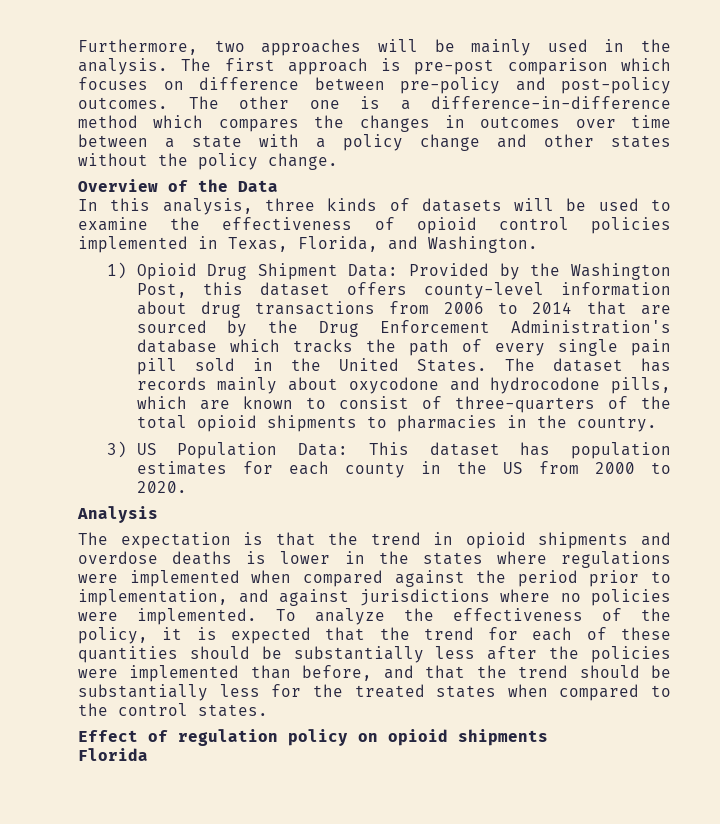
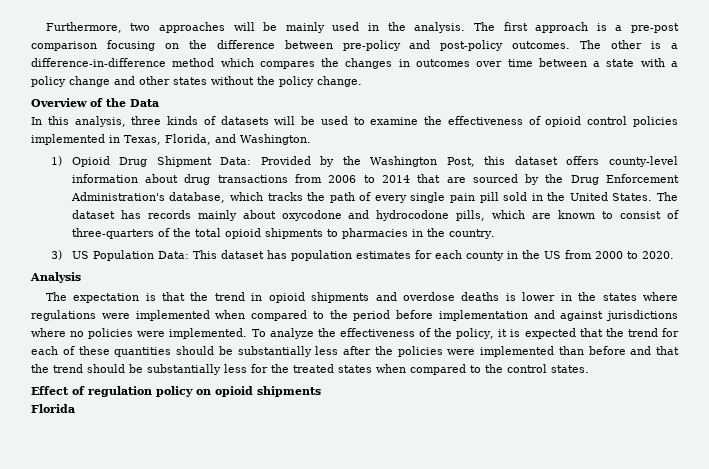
(402, 64) none -> [615,25,623,31] a
[621,58,671,71] [78,77,184,90] which focuses on -> [106,40,207,51] focusing on the
[309,100,340,109] one -> (643, 44) none
[136,339,217,353] database -> [169,192,226,203] database,
[394,570,465,587] against -> [312,311,324,319] to
[589,570,671,587] [78,589,228,606] prior to implementation, -> [396,310,528,321] before implementation
[302,665,373,681] before, -> [588,346,626,355] before

